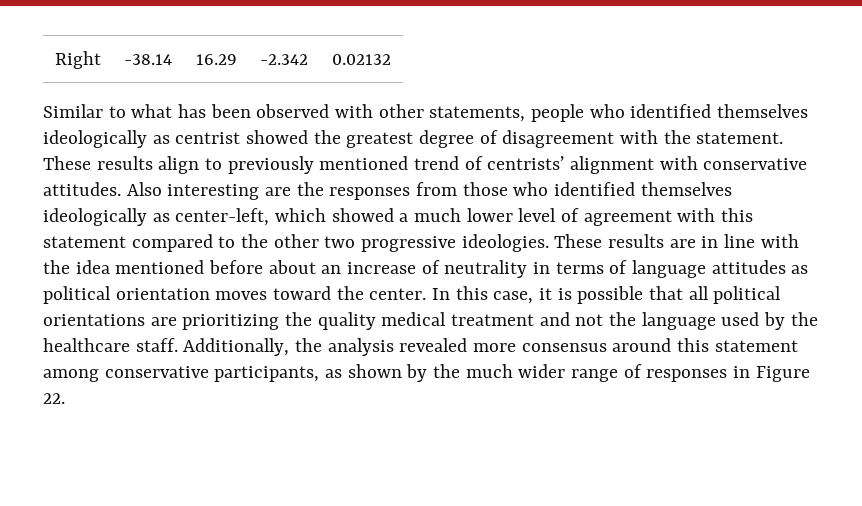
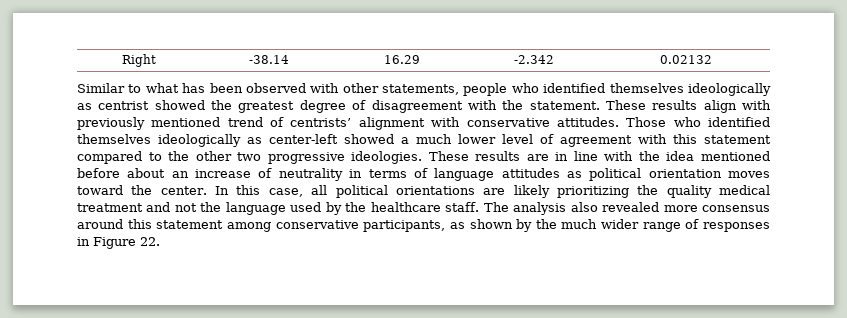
[205,158,223,170] to -> [742,100,771,110] with
[126,182,732,200] [43,208,327,226] Also interesting are the responses from those who identified themselves ideologically as center-left, which -> [626,117,771,127] [77,134,338,147] Those who identified themselves ideologically as center-left
[539,286,684,304] it is possible that -> (303, 192) none
(177, 321) none -> [513,185,550,198] likely
[183,338,394,356] Additionally, the analysis -> [483,202,598,215] The analysis also

